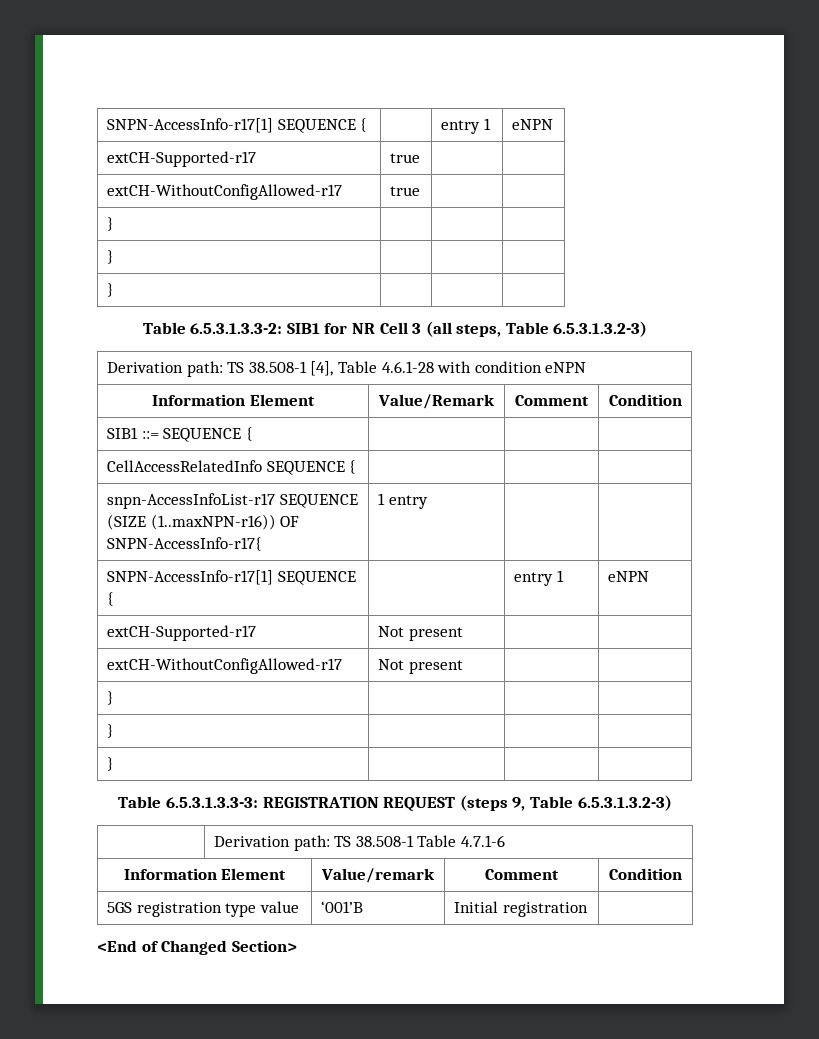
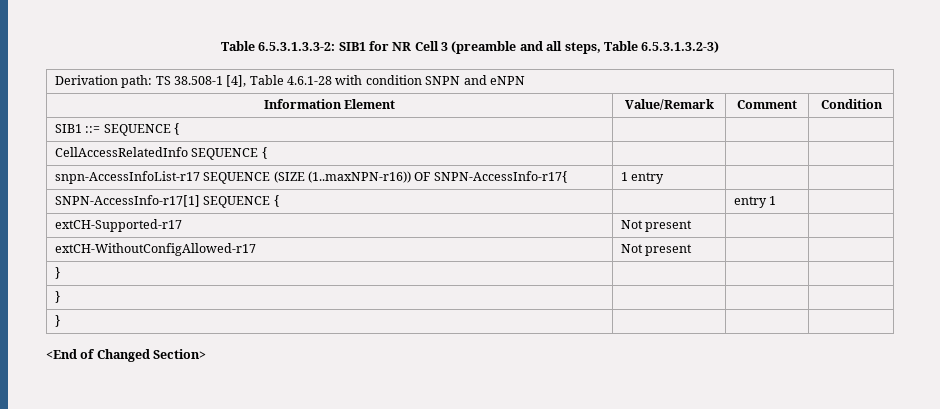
[106,118,368,133] [440,118,491,134] [511,119,553,130] [106,151,256,167] [389,153,420,163] [106,184,342,200] [389,186,420,196] [106,217,114,231] [106,250,114,264] [106,283,114,297] SNPN-AccessInfo-r17[1] SEQUENCE { | | entry 1 | eNPN // extCH-Supported-r17 | true | | // extCH-WithoutConfigAllowed-r17 | true | | // } | | | // } | | | // } | | | // -> (220, 46) none
[425,321,452,337] (all -> [451,41,563,54] (preamble and all
(542, 367) none -> [425,75,487,85] SNPN and
[607,571,649,582] eNPN -> (777, 200) none
[118,795,672,812] [213,835,505,851] [123,868,287,880] [321,868,435,883] [485,869,559,880] [609,868,682,880] [106,901,299,917] [320,901,363,913] [453,901,588,917] // Table 6.5.3.1.3.3-3: REGISTRATION REQUEST (steps 9, Table 6.5.3.1.3.2-3) // | Derivation path: TS 38.508-1 Table 4.7.1-6 // Information Element | Value/remark | Comment | Condition // 5GS registration type value | ‘001’B | Initial registration | -> (60, 321) none

